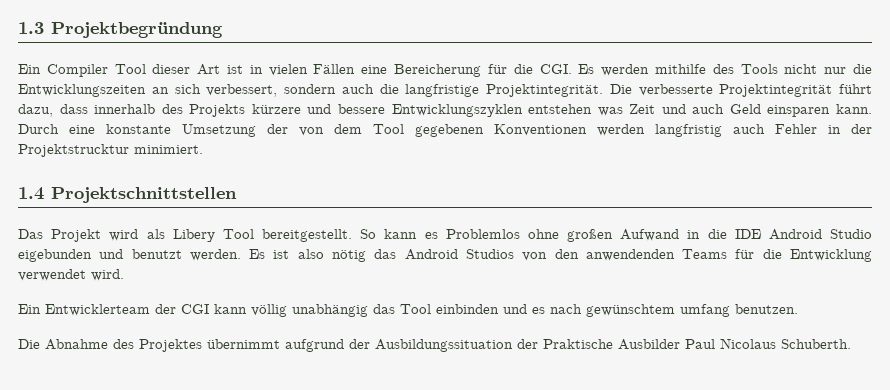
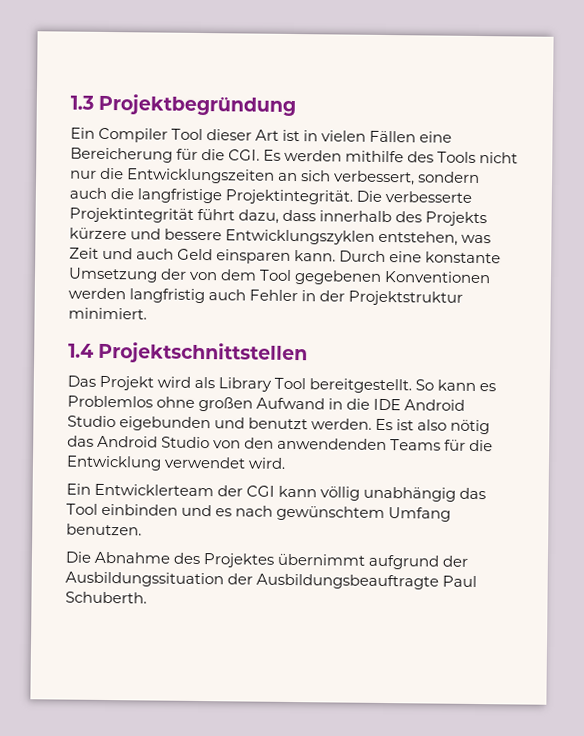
[528,104,593,114] entstehen -> [378,230,459,246] entstehen,
[18,144,129,157] Projektstrucktur -> [348,290,464,306] Projektstruktur
[172,229,215,242] Libery -> [218,377,273,392] Library
[465,249,514,259] Studios -> [161,436,211,449] Studio
[680,304,730,317] umfang -> [388,507,452,522] Umfang
[543,338,776,350] Praktische Ausbilder Paul Nicolaus -> [256,573,478,590] Ausbildungsbeauftragte Paul

